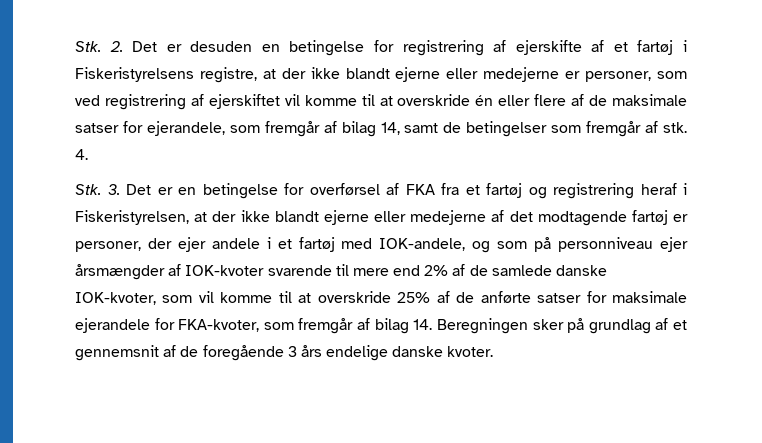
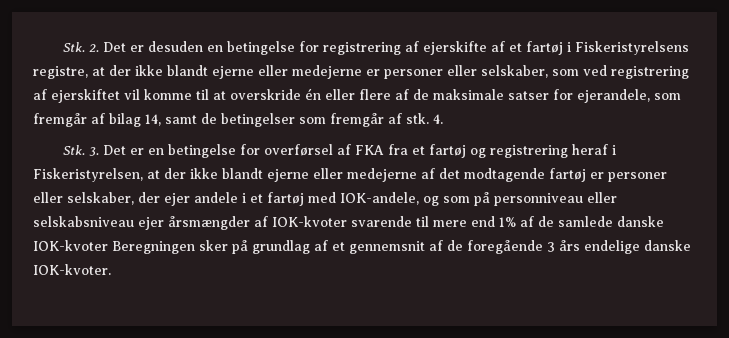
[585,71,652,82] personer, -> [384,65,548,79] personer eller selskaber,
[75,241,141,252] personer, -> [608,172,667,182] [33,192,134,205] personer eller selskaber,
(654, 244) none -> [587,192,617,203] [33,216,134,227] eller selskabsniveau
[424,265,449,276] 2% -> [499,217,516,227] 1%
[75,291,687,305] [75,318,433,334] IOK-kvoter, som vil komme til at overskride 25% af de anførte satser for maksimale ejerandele for FKA-kvoter, som fremgår af bilag 14. -> [33,240,108,251] IOK-kvoter
[447,346,494,357] kvoter. -> [33,264,111,275] IOK-kvoter.

